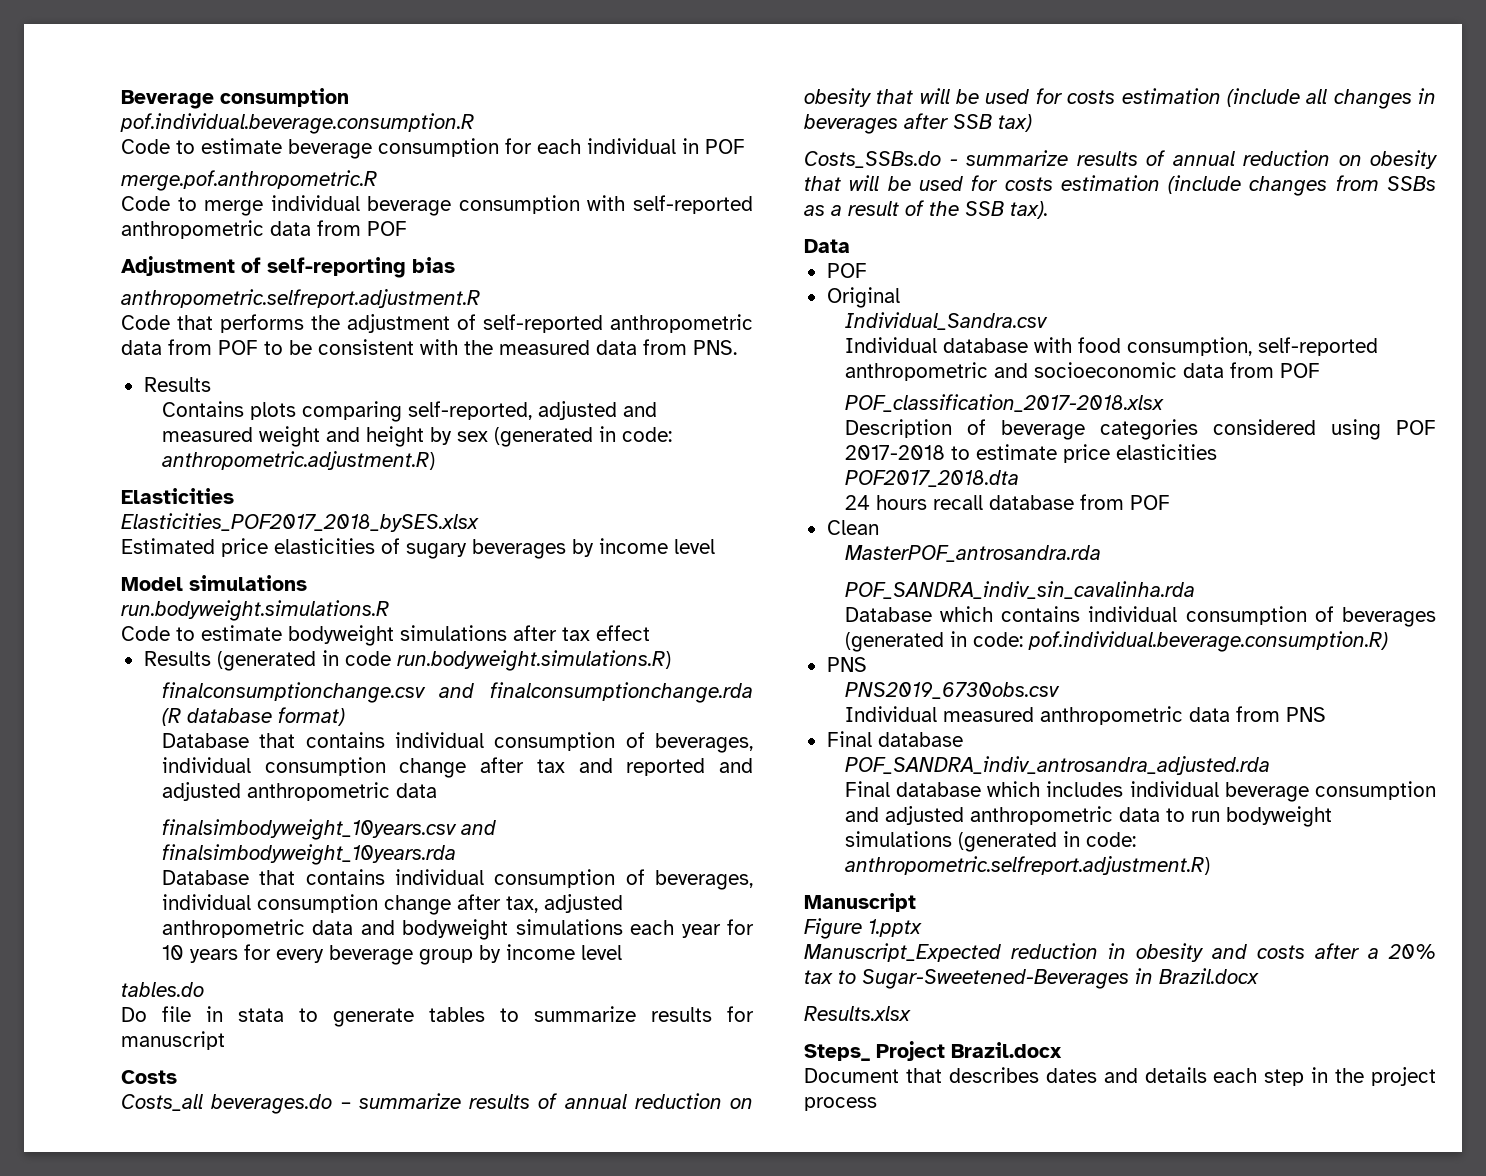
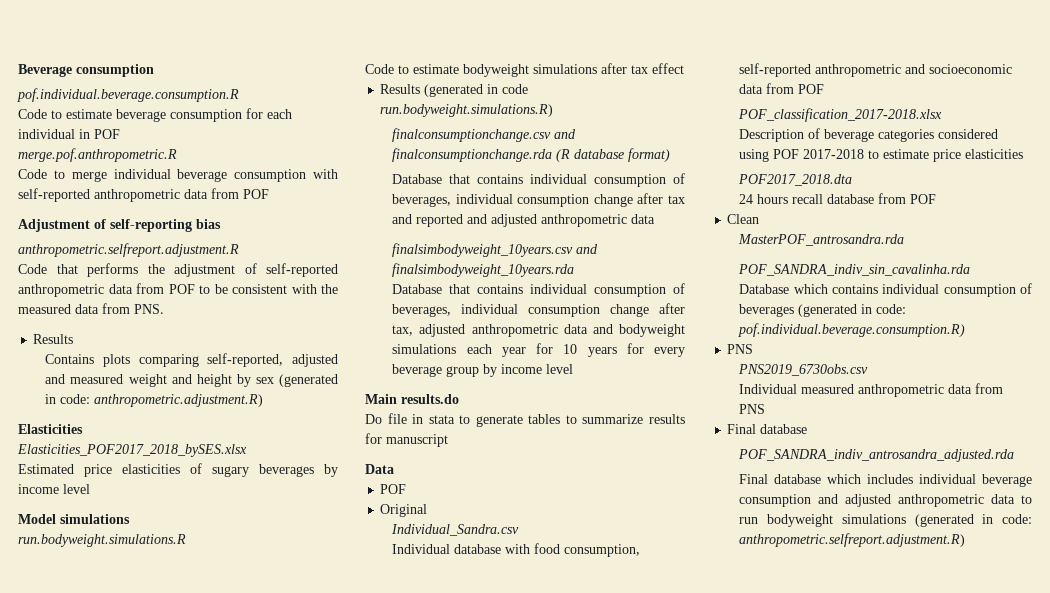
[121,982,204,997] tables.do -> [365,394,459,404] Main results.do
[121,1070,177,1084] [121,1093,753,1114] [804,88,1436,109] [804,113,1032,134] [804,150,1438,169] [804,175,1436,196] [804,200,1048,219] // Costs // Costs_all beverages.do – summarize results of annual reduction on obesity that will be used for costs estimation (include all changes in beverages after SSB tax) // Costs_SSBs.do - summarize results of annual reduction on obesity that will be used for costs estimation (include changes from SSBs as a result of the SSB tax). -> (448, 440) none
[804,893,916,912] [804,918,922,939] [804,943,1436,962] [804,968,1259,989] [804,1006,911,1021] [804,1041,1062,1061] [804,1067,1436,1086] [804,1097,877,1111] // Manuscript // Figure 1.pptx // Manuscript_Expected reduction in obesity and costs after a 20% tax to Sugar-Sweetened-Beverages in Brazil.docx // Results.xlsx // Steps_ Project Brazil.docx // Document that describes dates and details each step in the project process -> (966, 540) none

